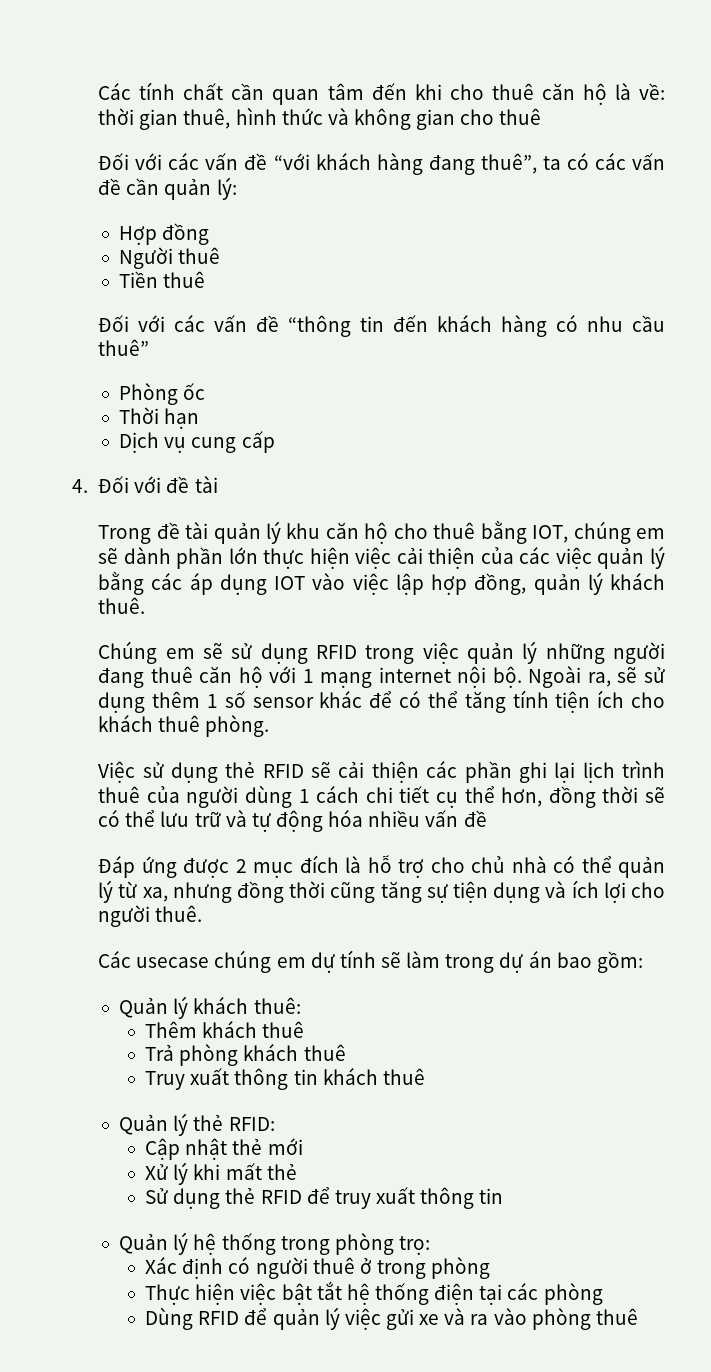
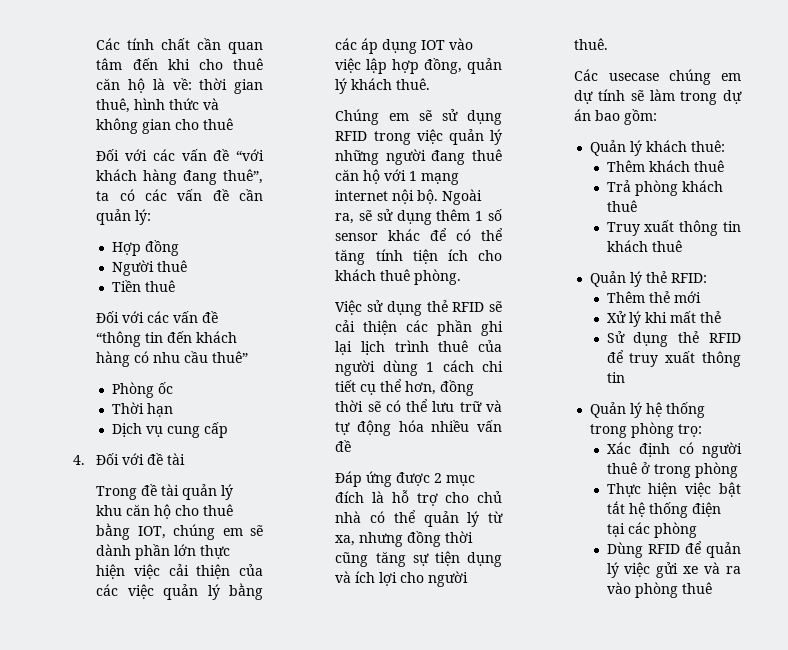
[145,1138,228,1160] Cập nhật -> [606,291,645,303] Thêm

